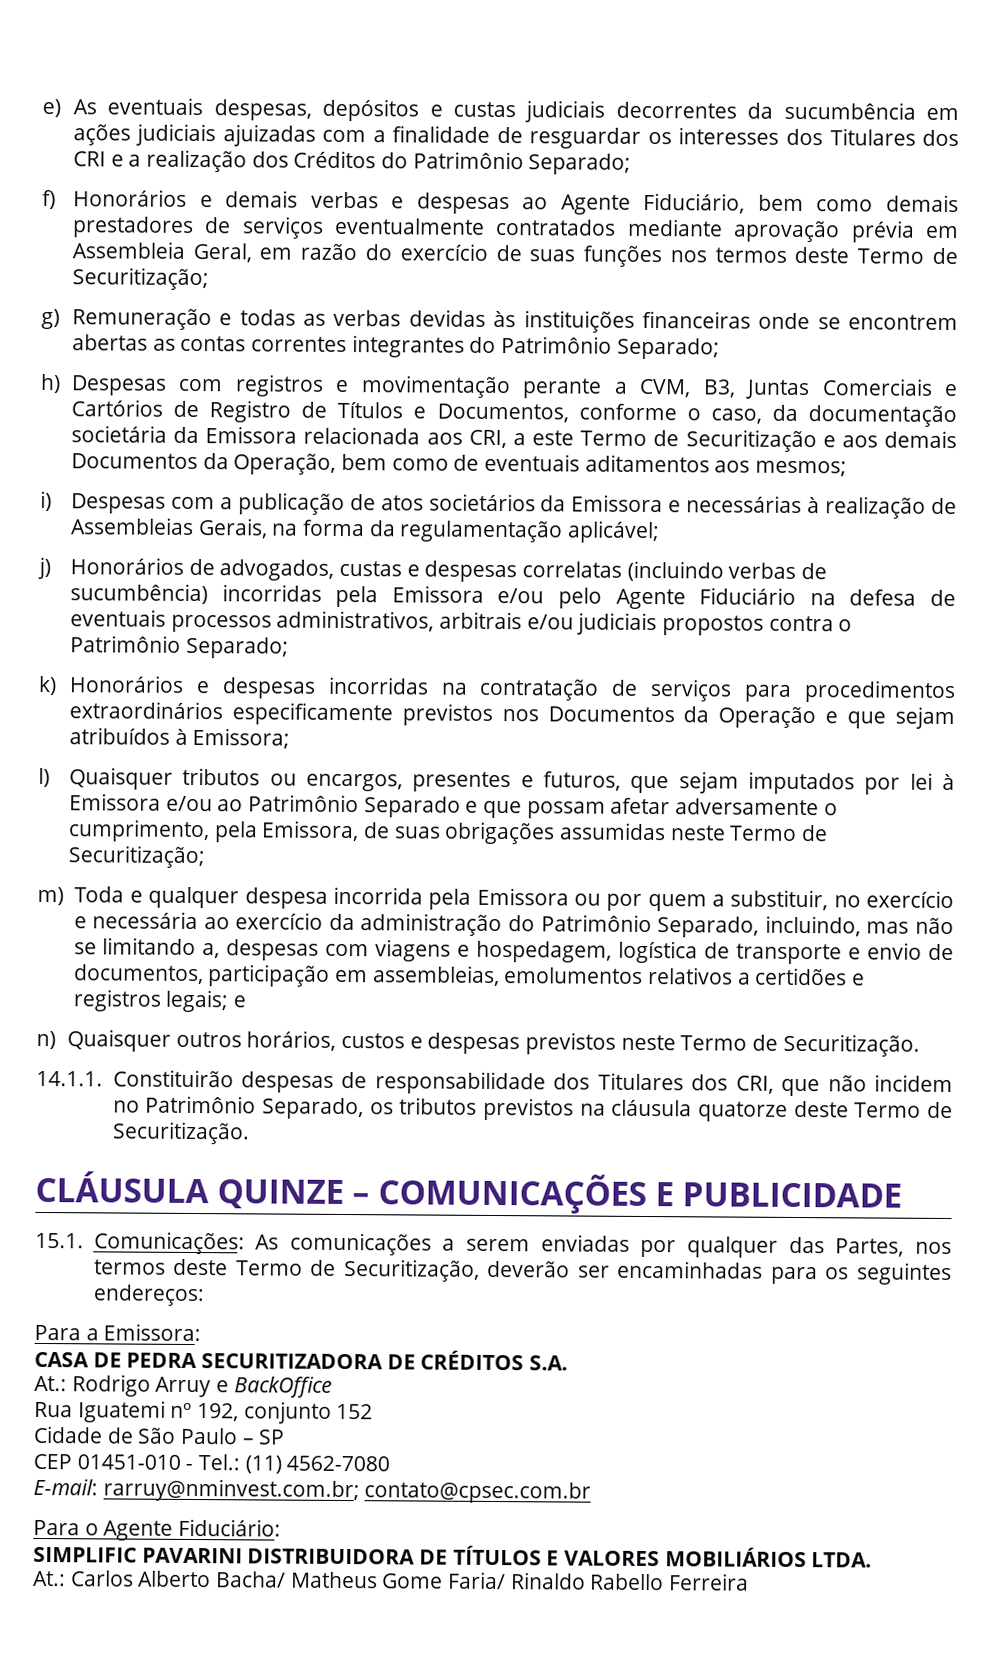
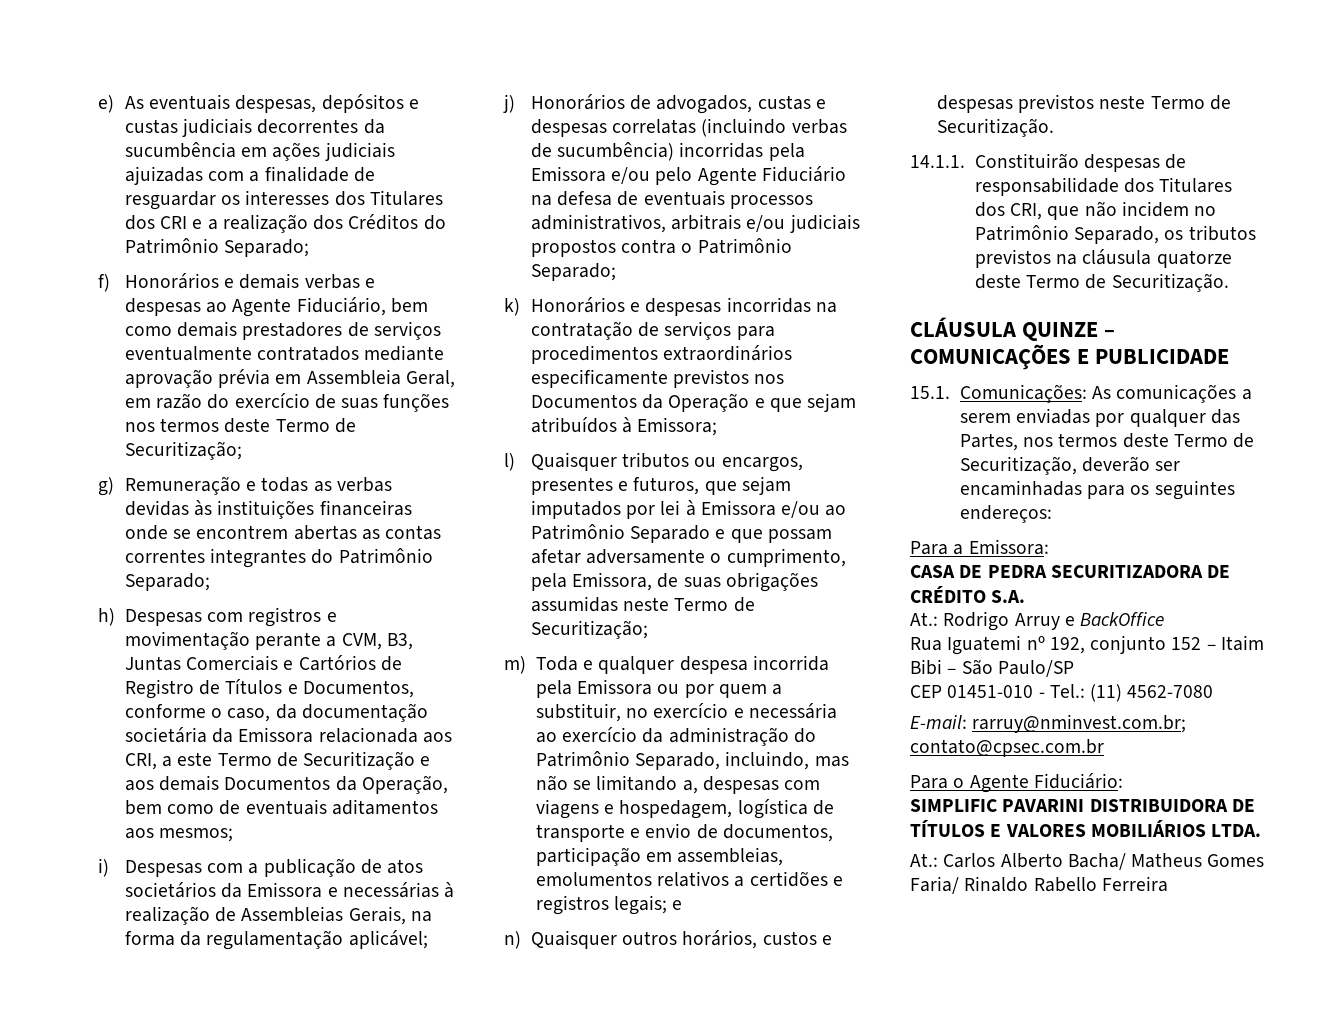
[420,1350,525,1371] CRÉDITOS -> [910,586,986,603] CRÉDITO
[33,1425,286,1445] // Cidade de São Paulo – SP -> [1206,635,1264,651] [910,659,1074,677] – Itaim Bibi – São Paulo/SP
[382,1573,444,1589] Gome -> [1207,854,1265,867] Gomes

